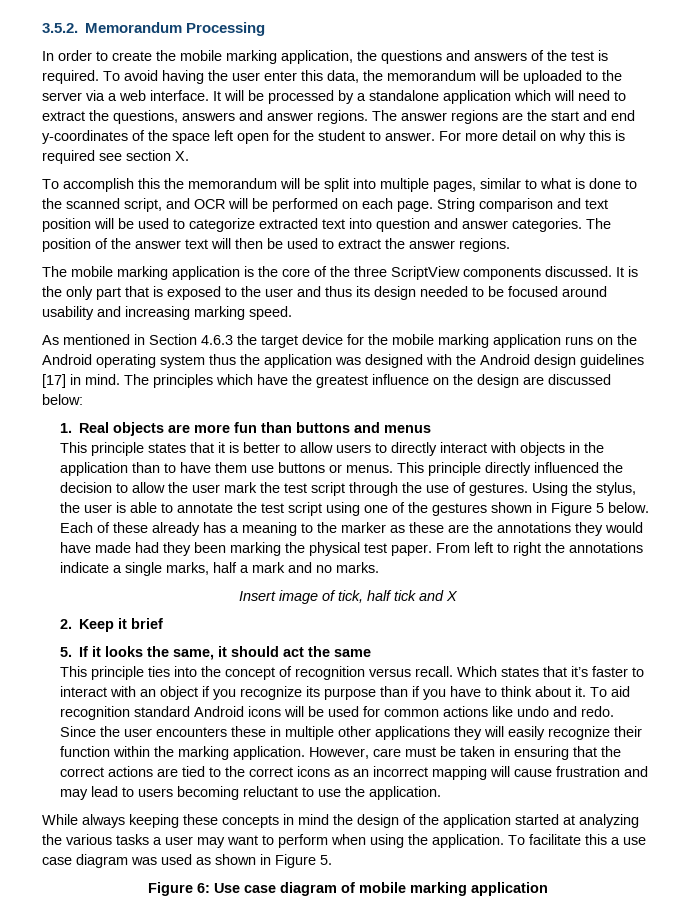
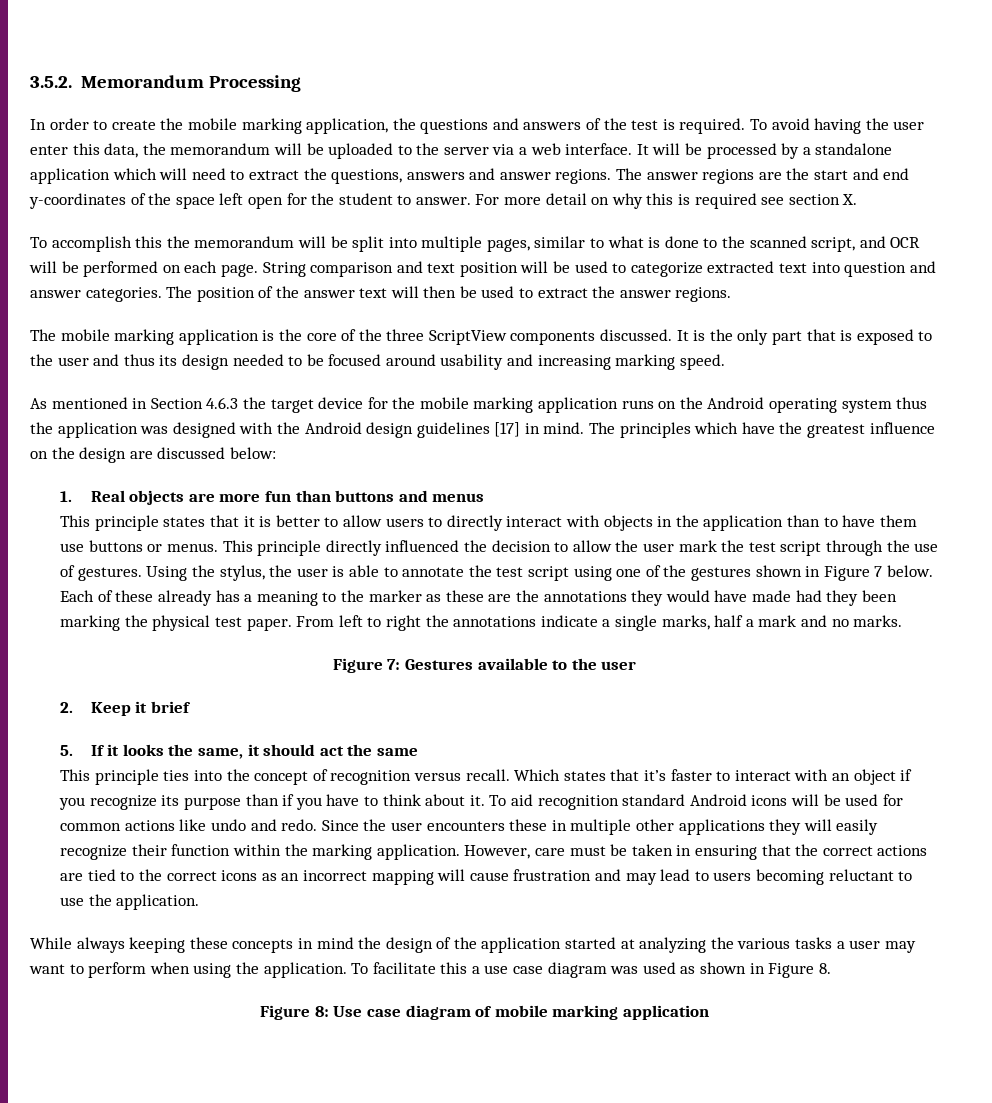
[595,503,604,513] 5 -> [874,566,883,577] 7
[238,590,458,604] Insert image of tick, half tick and X -> [332,658,637,673] Figure 7: Gestures available to the user
[320,855,332,865] [147,882,210,896] 5. // Figure 6: -> [818,963,831,974] [260,1005,329,1020] 8. // Figure 8:

